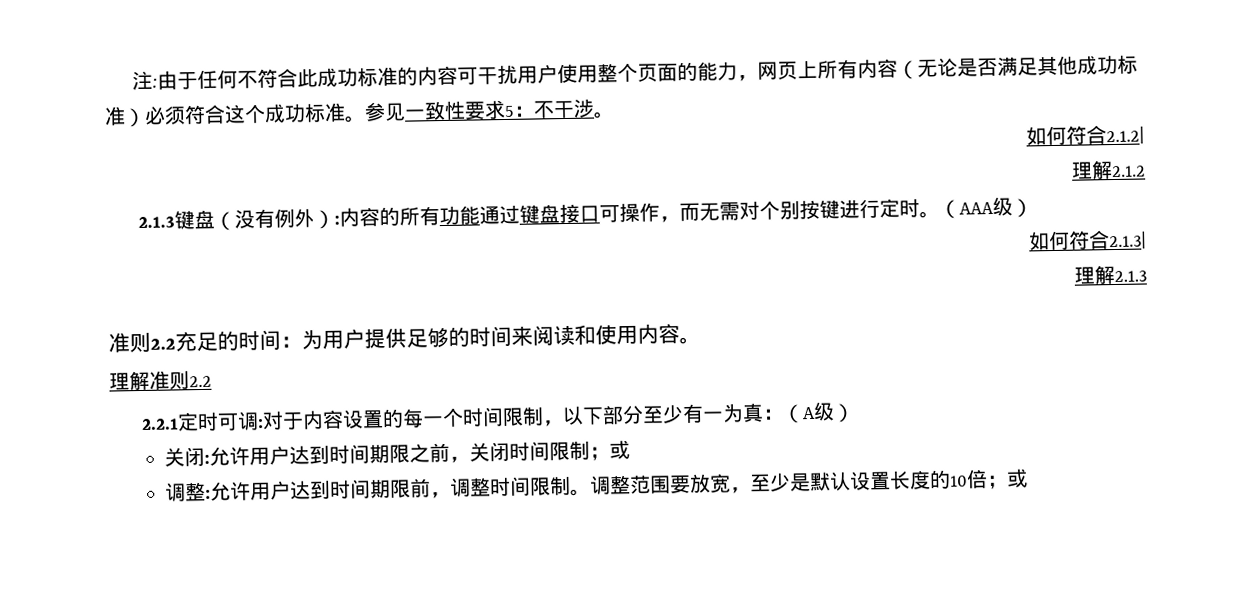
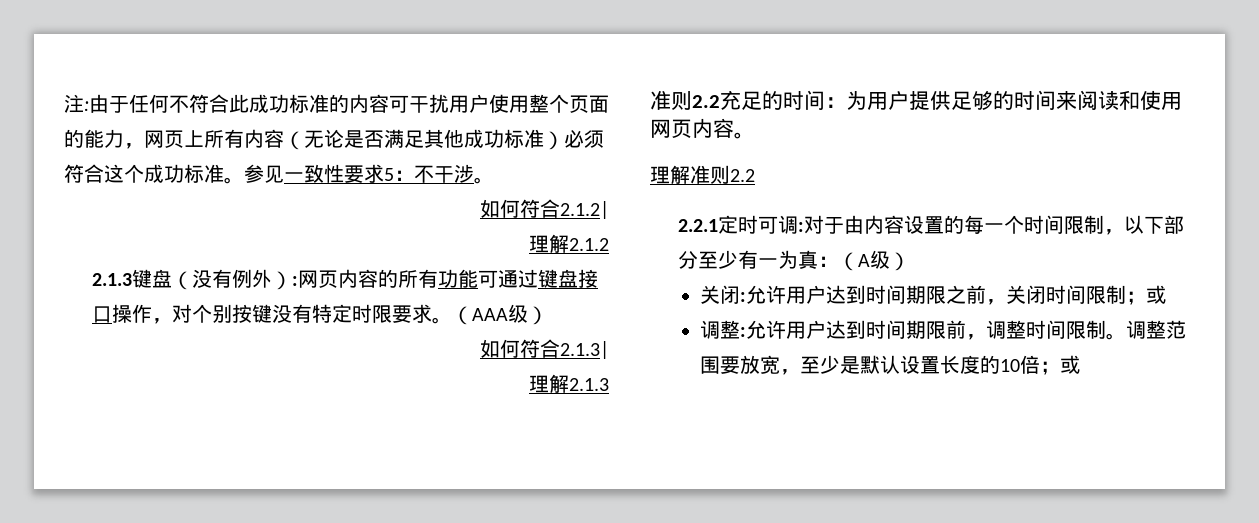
(340, 220) none -> [298,270,339,288] 网页
(480, 215) none -> [478,270,499,288] 可
[598,198,920,223] 可操作，而无需对个别按键进行定时 -> [112,304,433,324] 操作，对个别按键没有特定时限要求
(638, 335) none -> [650,119,692,138] 网页
(304, 421) none -> [844,215,865,234] 由

